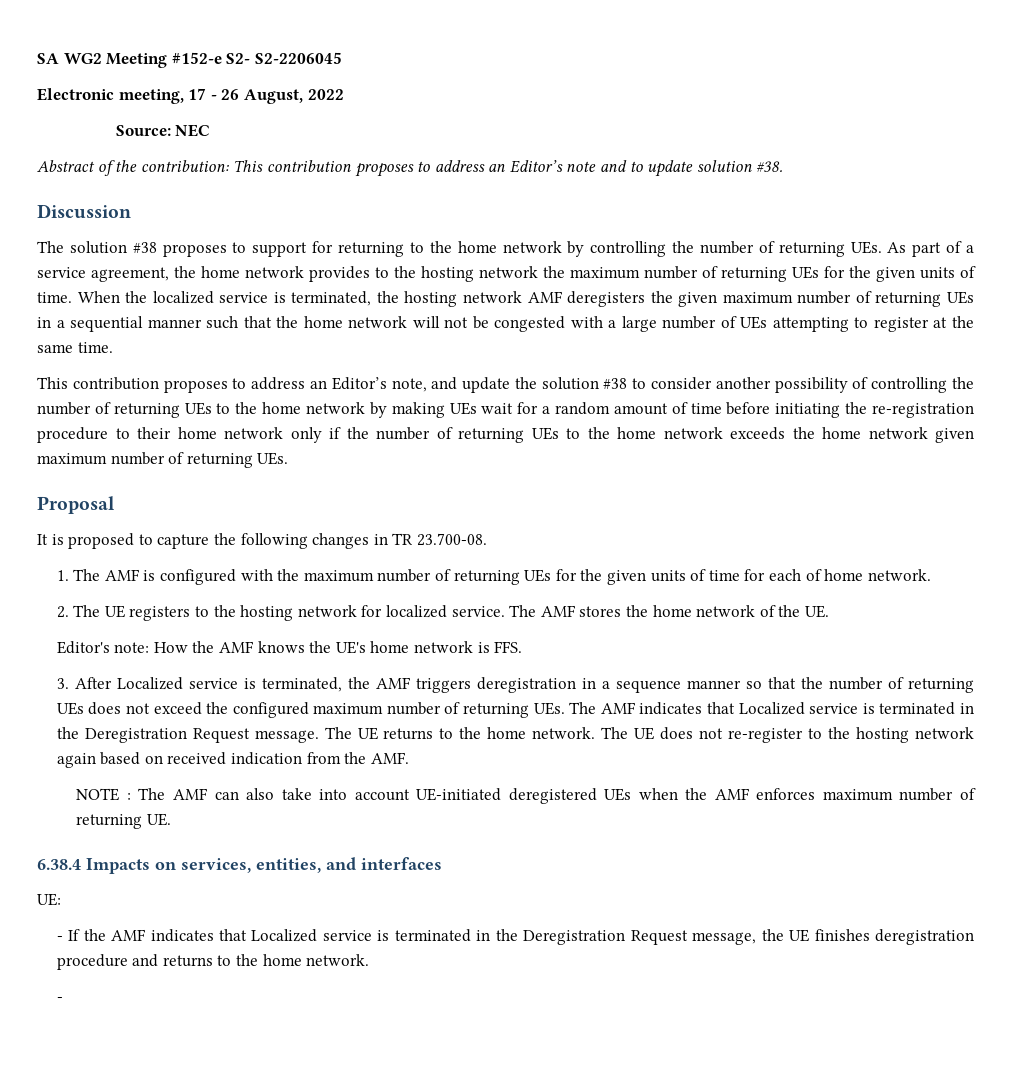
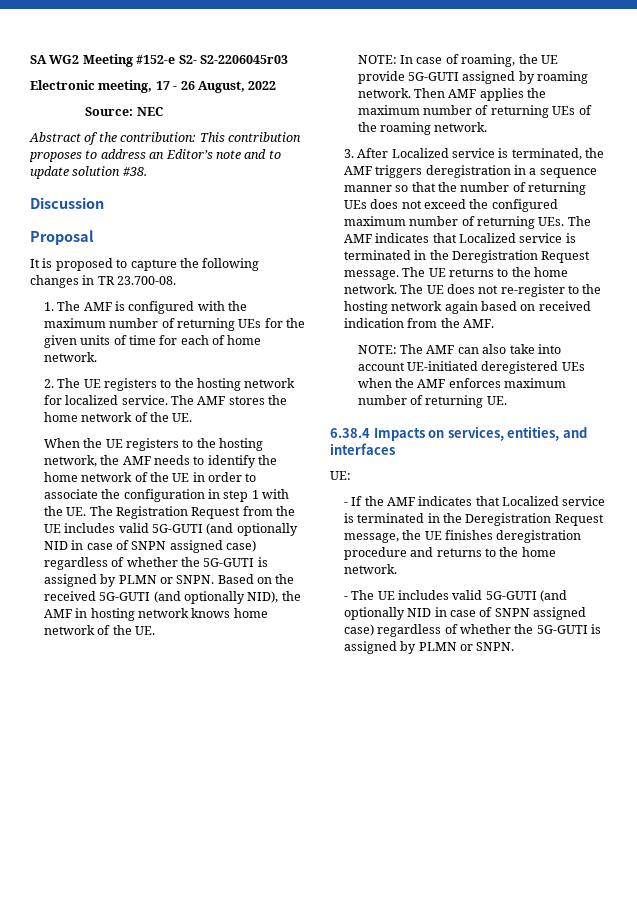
[254,52,342,64] S2-2206045 -> [199,55,288,64] S2-2206045r03
[37,241,975,257] [37,266,976,282] [37,291,974,307] [37,316,974,332] [37,342,113,353] [37,377,974,393] [37,402,975,418] [37,427,974,443] [37,452,289,468] // The solution #38 proposes to support for returning to the home network by controlling the number of returning UEs. As part of a service agreement, the home network provides to the hosting network the maximum number of returning UEs for the given units of time. When the localized service is terminated, the hosting network AMF deregisters the given maximum number of returning UEs in a sequential manner such that the home network will not be congested with a large number of UEs attempting to register at the same time. // This contribution proposes to address an Editor’s note, and update the solution #38 to consider another possibility of controlling the number of returning UEs to the home network by making UEs wait for a random amount of time before initiating the re-registration procedure to their home network only if the number of returning UEs to the home network exceeds the home network given maximum number of returning UEs. -> (104, 203) none
[56,641,523,654] Editor's note: How the AMF knows the UE's home network is FFS. -> [43,438,264,451] [43,455,278,468] [43,472,257,482] [43,489,290,502] [43,506,296,519] [43,523,298,536] [43,540,257,553] [43,557,268,570] [43,574,295,587] [43,591,301,604] [43,608,268,621] [43,625,155,635] [357,54,558,67] [357,71,589,84] [357,88,547,101] [357,105,592,118] [357,122,488,135] When the UE registers to the hosting network, the AMF needs to identify the home network of the UE in order to associate the configuration in step 1 with the UE. The Registration Request from the UE includes valid 5G-GUTI (and optionally NID in case of SNPN assigned case) regardless of whether the 5G-GUTI is assigned by PLMN or SNPN. Based on the received 5G-GUTI (and optionally NID), the AMF in hosting network knows home network of the UE. // NOTE: In case of roaming, the UE provide 5G-GUTI assigned by roaming network. Then AMF applies the maximum number of returning UEs of the roaming network.
[76,788,131,801] NOTE : -> [357,345,397,354] NOTE:
(63, 999) none -> [351,590,568,602] [343,607,587,620] [343,624,602,637] [343,641,515,654] The UE includes valid 5G-GUTI (and optionally NID in case of SNPN assigned case) regardless of whether the 5G-GUTI is assigned by PLMN or SNPN.

